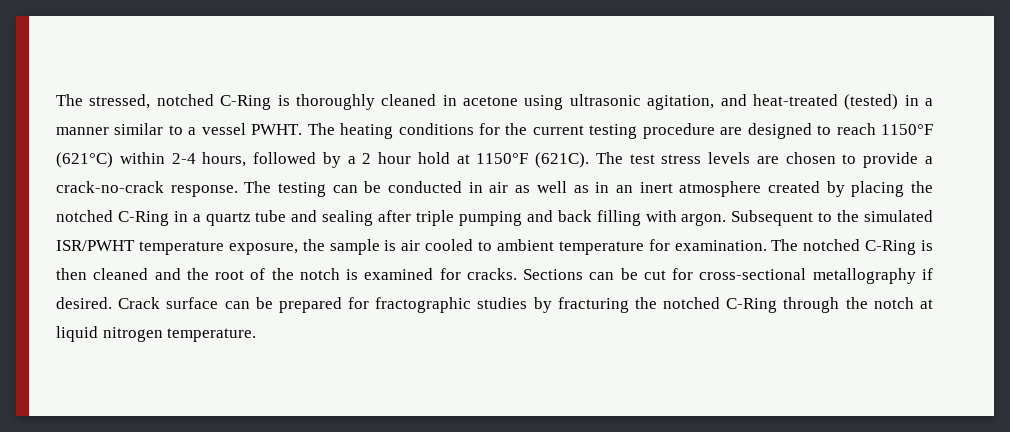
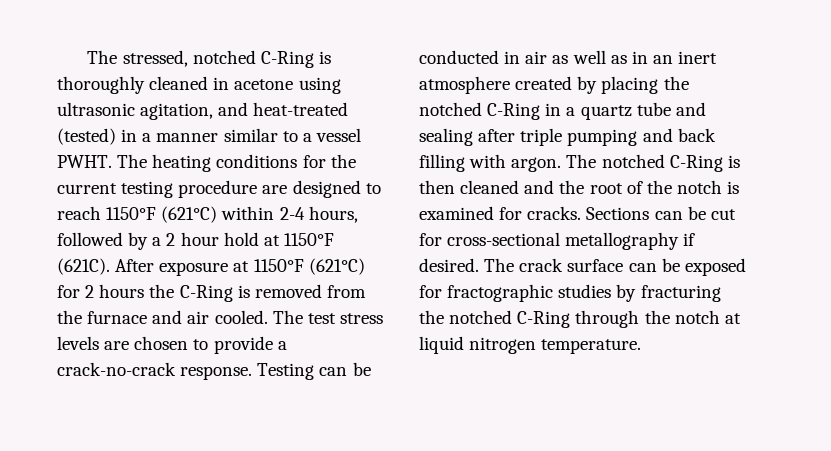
(590, 160) none -> [115,258,365,276] [57,284,366,302] [57,310,268,324] After exposure at 1150°F (621°C) for 2 hours the C-Ring is removed from the furnace and air cooled.
[244,181,327,197] The testing -> [257,363,315,380] Testing
[731,210,934,226] [56,239,767,255] Subsequent to the simulated ISR/PWHT temperature exposure, the sample is air cooled to ambient temperature for examination. -> (562, 164) none
[118,297,161,309] Crack -> [484,258,564,272] The crack
[278,297,342,313] prepared -> [684,258,746,276] exposed

